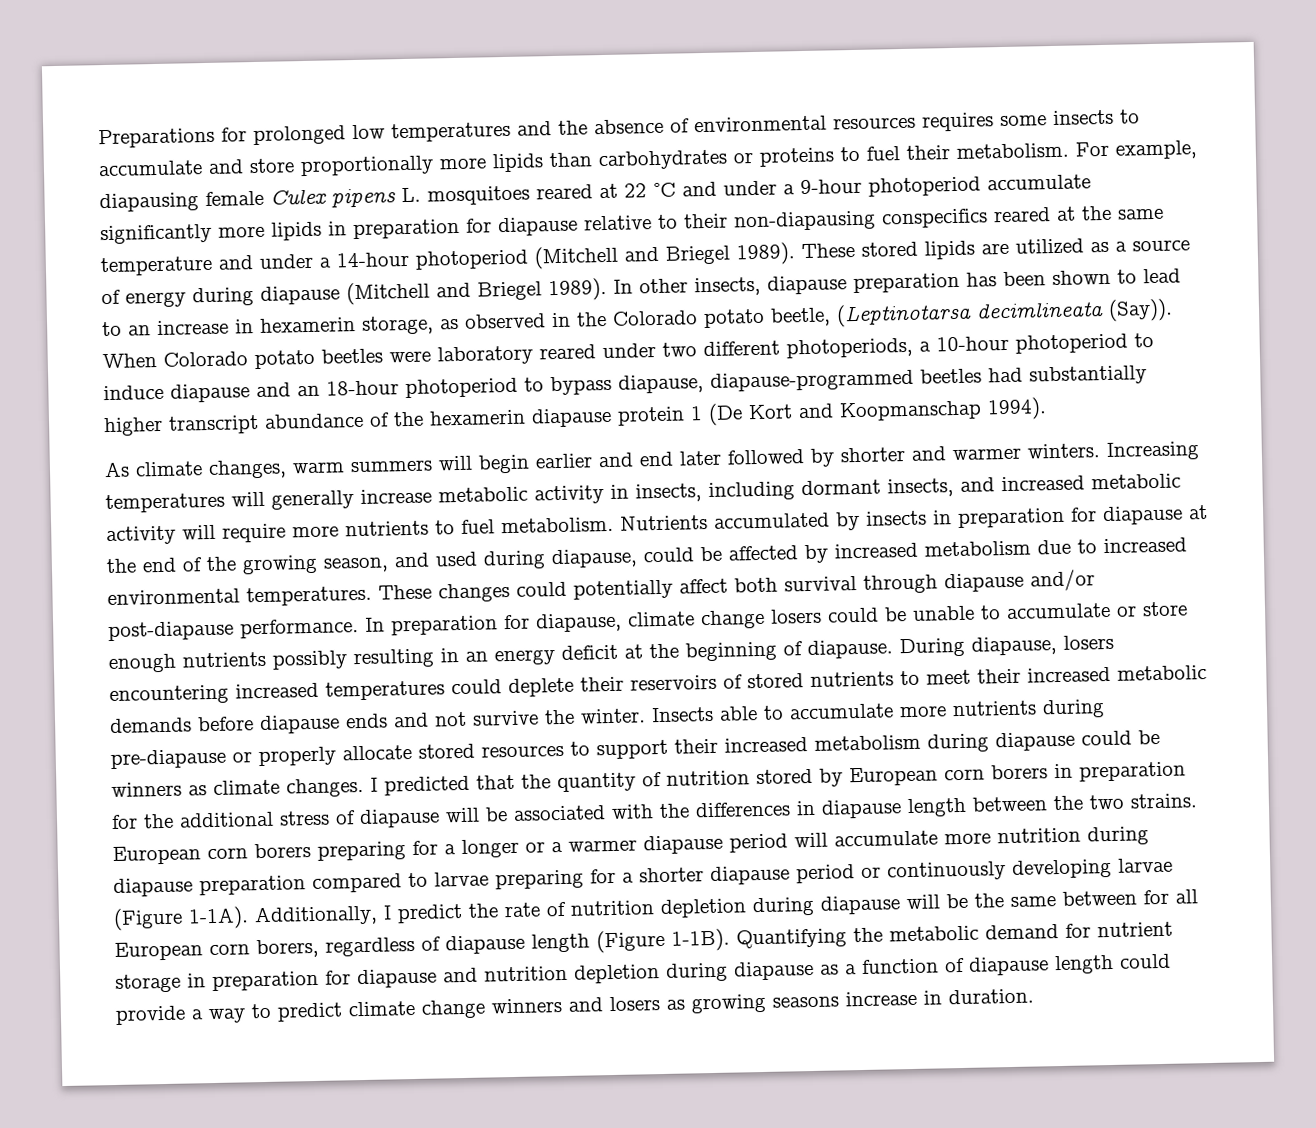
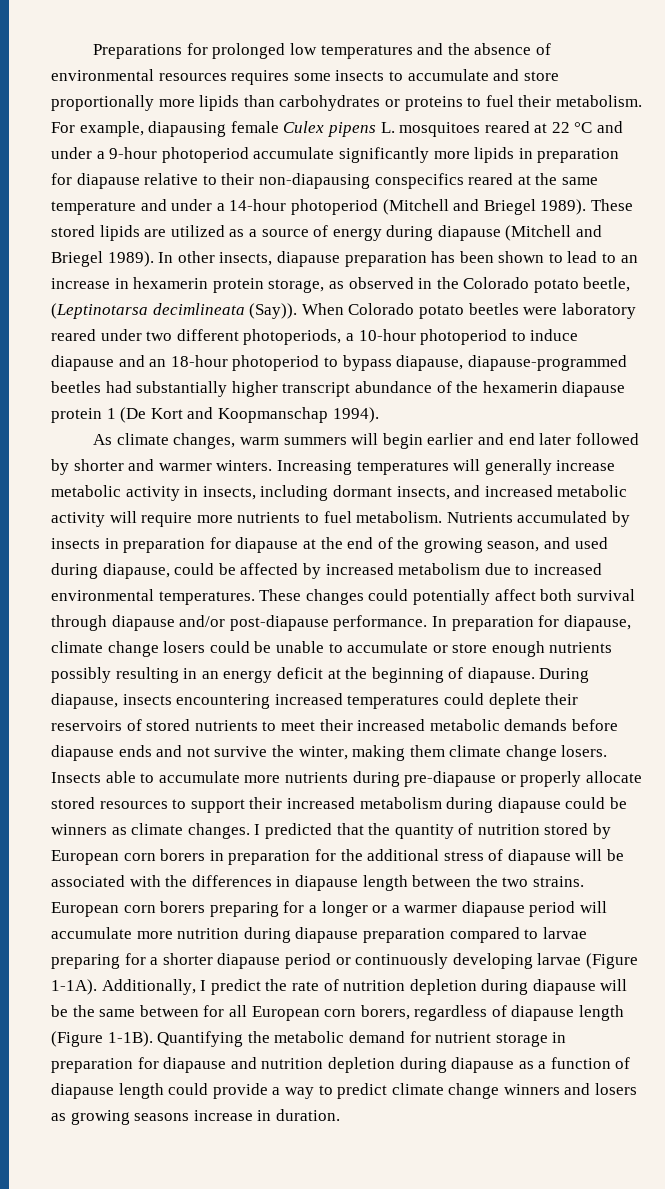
(356, 325) none -> [212,278,264,293] protein
[1063,634,1114,650] losers -> [122,694,172,705] insects
[580,708,646,724] winter. -> [298,745,608,761] winter, making them climate change losers.

